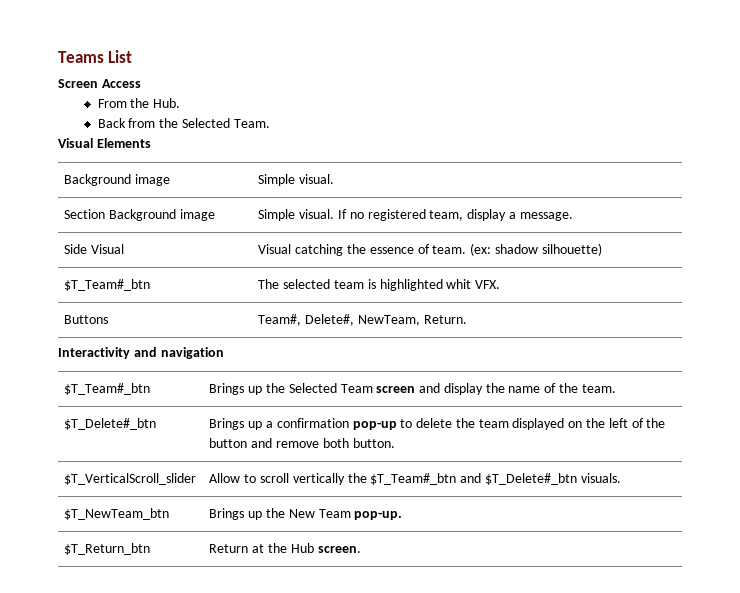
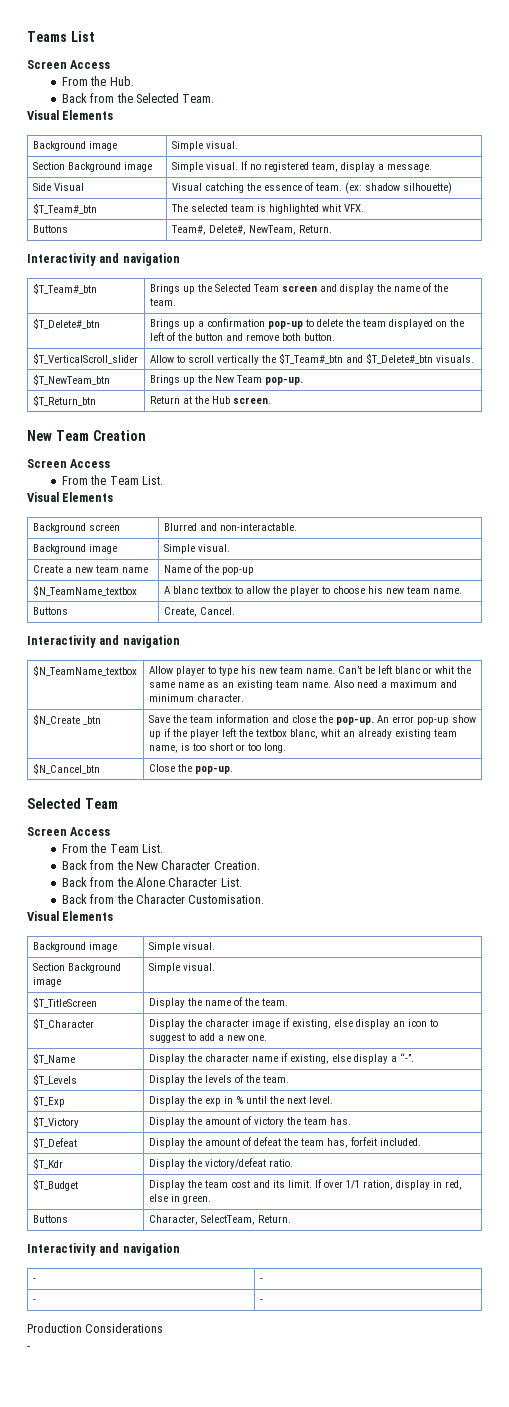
(361, 549) none -> [27,430,146,441] [27,459,111,468] [61,475,163,485] [27,492,114,502] [32,523,120,533] [163,523,297,531] [32,544,117,554] [163,544,230,554] [32,565,148,573] [163,564,254,575] [32,585,137,596] [163,586,462,596] [32,607,68,615] [163,607,235,617] [27,635,180,648] [32,665,137,676] [148,665,471,676] [148,680,457,690] [148,694,244,702] [32,714,101,725] [148,714,476,725] [148,728,457,739] [148,743,286,753] [32,763,100,774] [148,764,233,774] [27,798,118,809] [27,827,111,836] [61,843,163,853] [61,860,260,870] [61,877,242,887] [61,894,265,904] [27,911,114,921] [32,942,117,952] [148,942,215,952] [32,963,121,973] [32,977,61,987] [148,963,215,973] [32,997,97,1008] [148,997,288,1008] [32,1018,94,1029] [148,1018,438,1029] [148,1033,267,1043] [32,1053,75,1064] [148,1053,414,1064] [32,1074,77,1085] [148,1074,289,1085] [32,1095,65,1107] [148,1096,333,1106] [32,1116,79,1128] [148,1116,351,1127] [32,1137,77,1148] [148,1137,421,1148] [32,1158,63,1169] [148,1158,293,1169] [32,1179,78,1191] [148,1179,462,1190] [148,1194,211,1204] [32,1215,68,1223] [148,1215,291,1225] [27,1243,180,1256] [32,1278,36,1282] [259,1278,263,1282] [32,1299,36,1303] [259,1299,263,1303] [27,1323,164,1333] [27,1346,30,1350] // New Team Creation // Screen Access // From the Team List. // Visual Elements // Background screen | Blurred and non-interactable. // Background image | Simple visual. // Create a new team name | Name of the pop-up // $N_TeamName_textbox | A blanc textbox to allow the player to choose his new team name. // Buttons | Create, Cancel. // Interactivity and navigation // $N_TeamName_textbox | Allow player to type his new team name. Can’t be left blanc or whit the same name as an existing team name. Also need a maximum and minimum character. // $N_Create _btn | Save the team information and close the pop-up. An error pop-up show up if the player left the textbox blanc, whit an already existing team name, is too short or too long. // $N_Cancel_btn | Close the pop-up. // Selected Team // Screen Access // From the Team List. // Back from the New Character Creation. // Back from the Alone Character List. // Back from the Character Customisation. // Visual Elements // Background image | Simple visual. // Section Background image | Simple visual. // $T_TitleScreen | Display the name of the team. // $T_Character | Display the character image if existing, else display an icon to suggest to add a new one. // $T_Name | Display the character name if existing, else display a “-”. // $T_Levels | Display the levels of the team. // $T_Exp | Display the exp in % until the next level. // $T_Victory | Display the amount of victory the team has. // $T_Defeat | Display the amount of defeat the team has, forfeit included. // $T_Kdr | Display the victory/defeat ratio. // $T_Budget | Display the team cost and its limit. If over 1/1 ration, display in red, else in green. // Buttons | Character, SelectTeam, Return. // Interactivity and navigation // - | - // - | - // Production Considerations // -

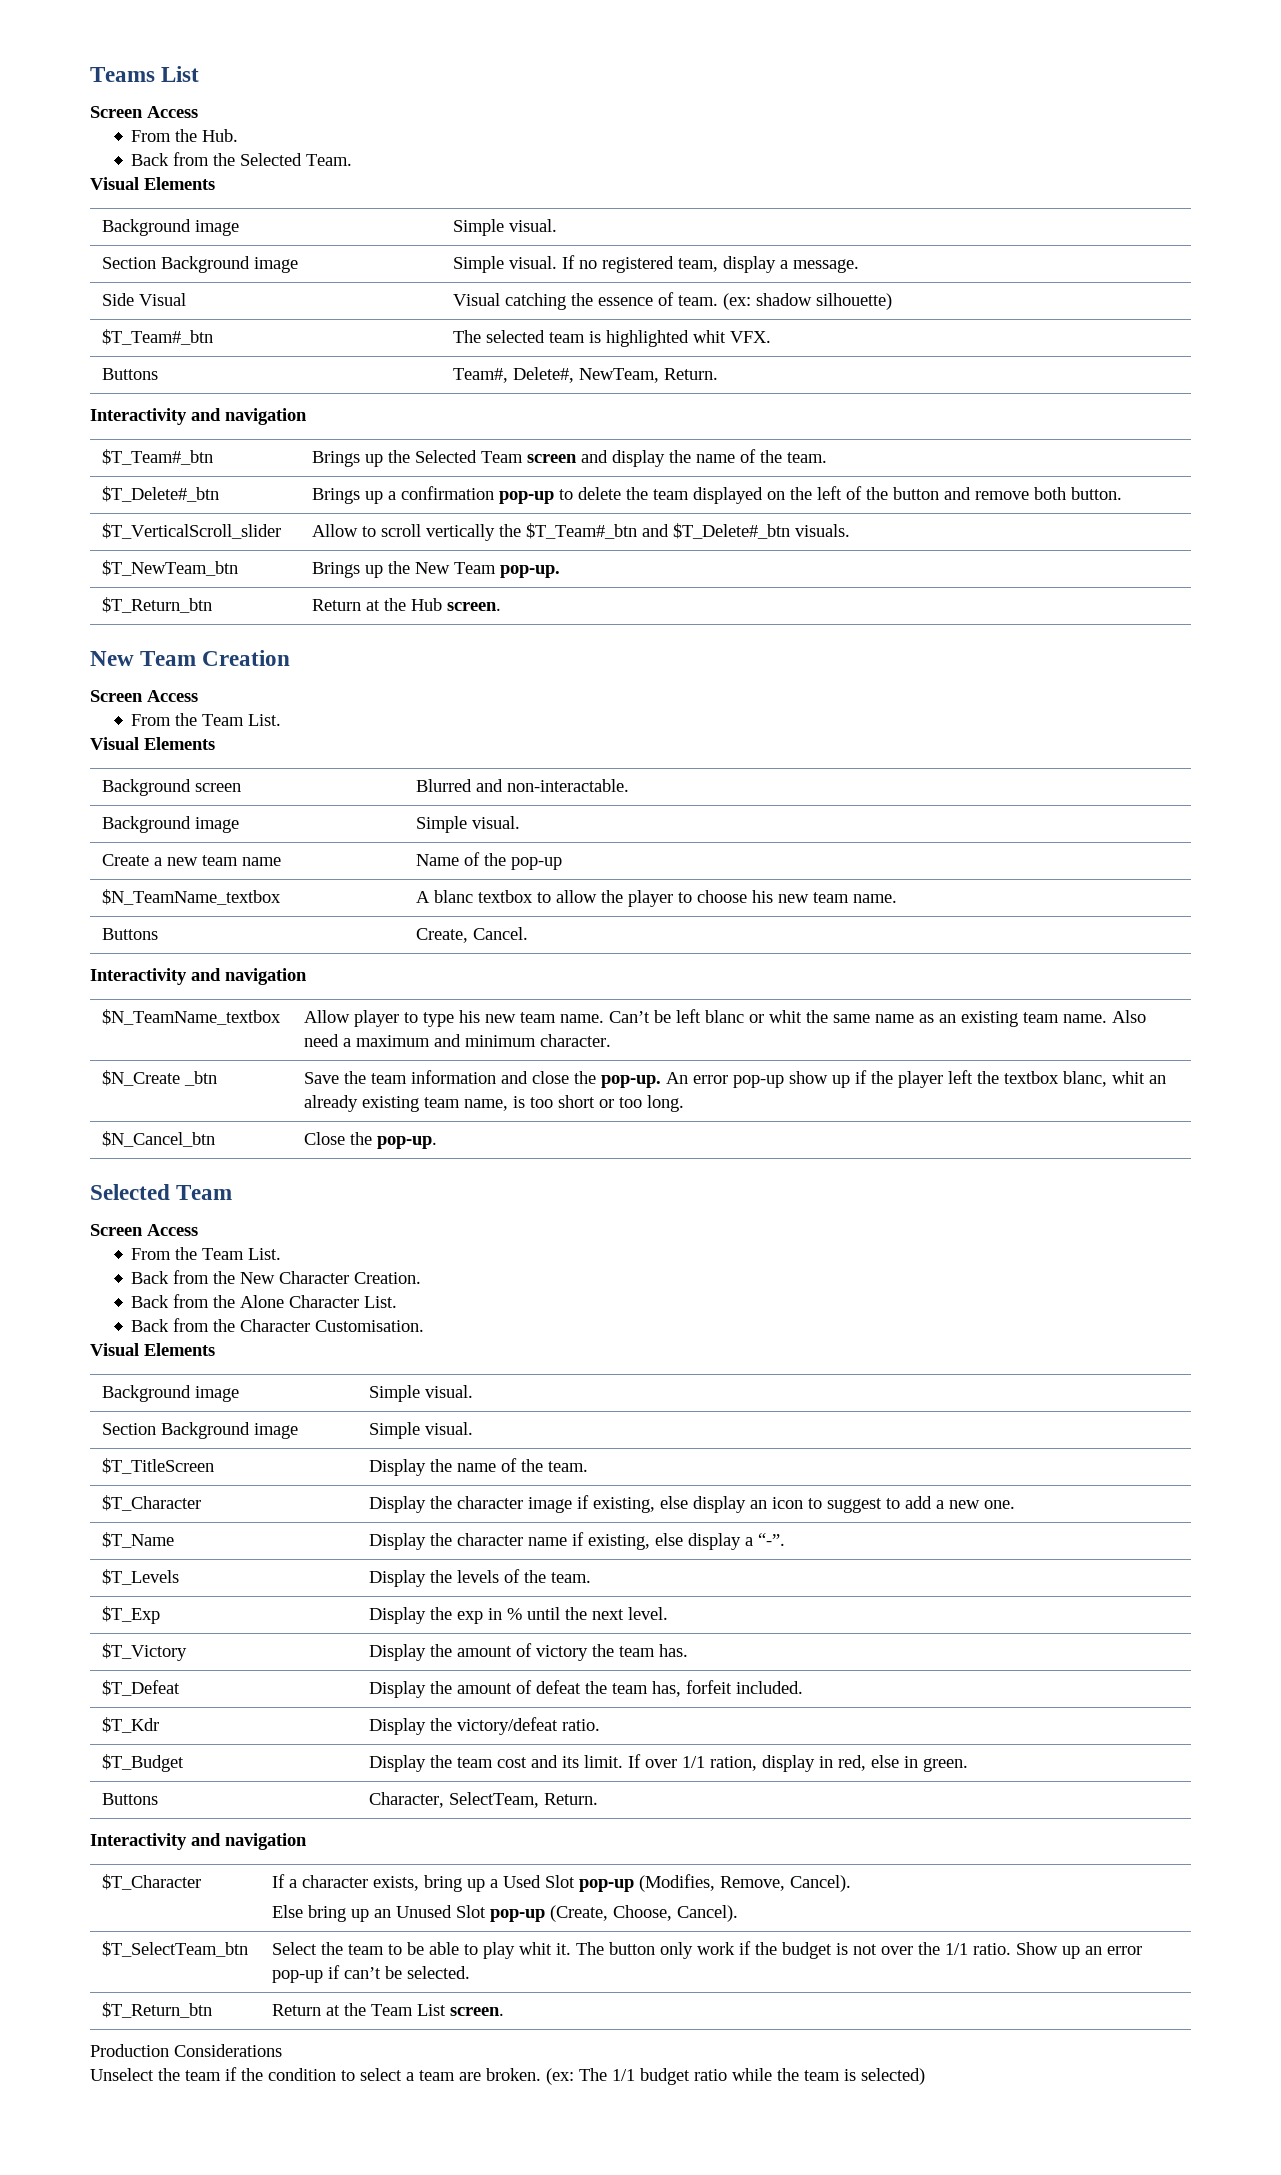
[32,1278,36,1282] [259,1278,263,1282] [32,1299,36,1303] [259,1299,263,1303] [27,1323,164,1333] [27,1346,30,1350] - | - // - | - // Production Considerations // - -> [101,1874,201,1890] [271,1874,851,1892] [271,1905,738,1922] [101,1941,248,1957] [271,1941,1142,1959] [271,1965,470,1983] [101,2002,212,2018] [271,2003,504,2016] [90,2044,282,2057] [90,2067,925,2085] $T_Character | If a character exists, bring up a Used Slot pop-up (Modifies, Remove, Cancel). // Else bring up an Unused Slot pop-up (Create, Choose, Cancel). // $T_SelectTeam_btn | Select the team to be able to play whit it. The button only work if the budget is not over the 1/1 ratio. Show up an error pop-up if can’t be selected. // $T_Return_btn | Return at the Team List screen. // Production Considerations // Unselect the team if the condition to select a team are broken. (ex: The 1/1 budget ratio while the team is selected)

